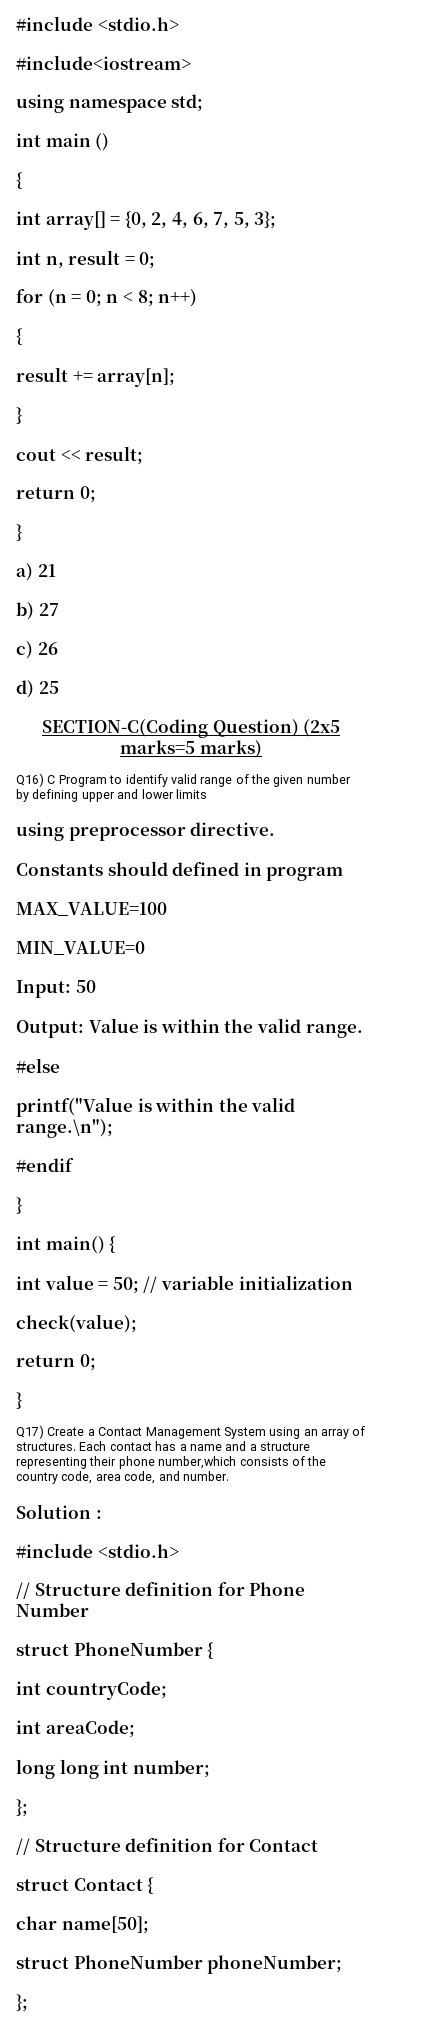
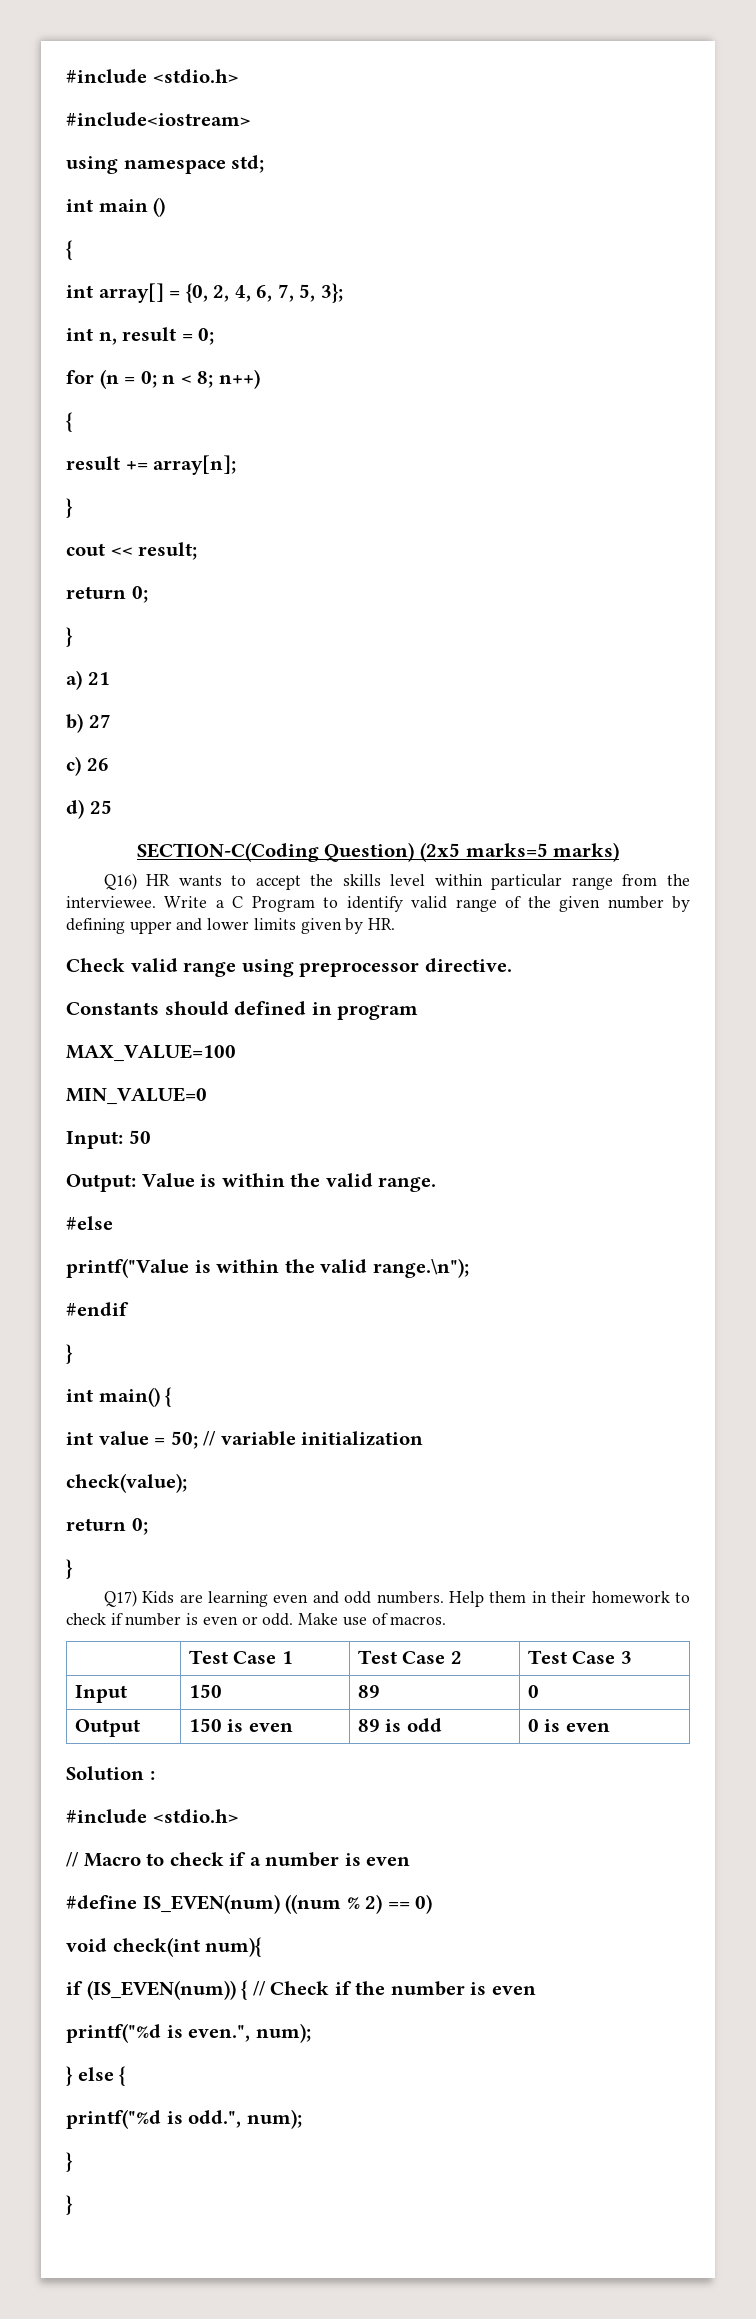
(44, 780) none -> [146,874,690,890] [66,896,224,908] HR wants to accept the skills level within particular range from the interviewee. Write a
(207, 794) // -> [300,918,396,934] [66,958,237,977] given by HR. // Check valid range
[47,1426,366,1439] [16,1441,310,1451] [16,1456,327,1469] [16,1471,229,1484] Create a Contact Management System using an array of structures. Each contact has a name and a structure representing their phone number,which consists of the country code, area code, and number. -> [142,1591,690,1607] [66,1613,447,1626] [188,1650,293,1664] [357,1650,462,1664] [527,1650,632,1664] [74,1685,127,1703] [188,1684,222,1698] [357,1685,380,1698] [527,1685,539,1698] [74,1719,140,1737] [188,1718,293,1732] [357,1718,442,1732] [527,1719,610,1732] Kids are learning even and odd numbers. Help them in their homework to check if number is even or odd. Make use of macros. // | Test Case 1 | Test Case 2 | Test Case 3 // Input | 150 | 89 | 0 // Output | 150 is even | 89 is odd | 0 is even
[34,1582,306,1596] [16,1603,89,1617] [16,1642,214,1659] [16,1681,167,1700] [16,1720,135,1738] [16,1759,210,1779] [16,1799,28,1817] [16,1838,319,1855] [16,1877,154,1894] [16,1916,149,1934] [16,1955,343,1974] [16,1994,28,2012] Structure definition for Phone Number // struct PhoneNumber { // int countryCode; // int areaCode; // long long int number; // }; // // Structure definition for Contact // struct Contact { // char name[50]; // struct PhoneNumber phoneNumber; // }; -> [83,1852,411,1867] [66,1894,433,1914] [66,1937,263,1957] [66,1980,536,2000] [66,2023,311,2043] [66,2066,127,2086] [66,2109,302,2129] [66,2152,73,2172] [66,2195,73,2215] Macro to check if a number is even // #define IS_EVEN(num) ((num % 2) == 0) // void check(int num){ // if (IS_EVEN(num)) { // Check if the number is even // printf("%d is even.", num); // } else { // printf("%d is odd.", num); // } // }

